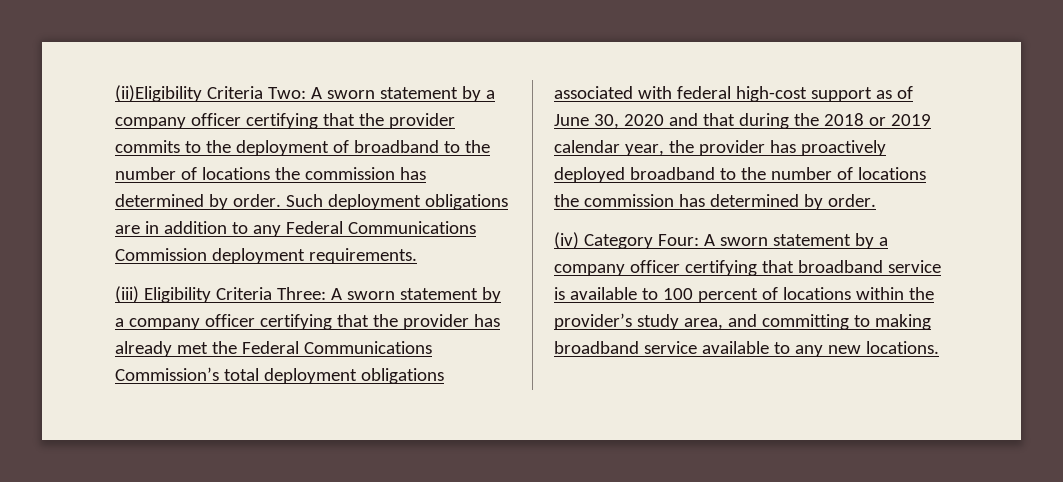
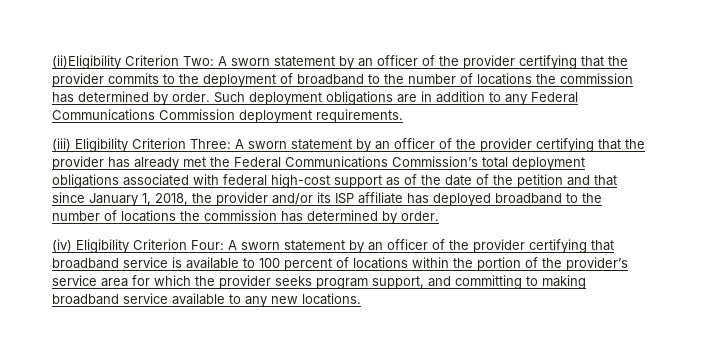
[206,86,263,99] Criteria -> [125,55,179,66] Criterion
[485,90,495,99] [115,113,241,129] a company officer -> [358,55,515,69] an officer of the provider
[215,287,272,300] Criteria -> [132,138,186,149] Criterion
[115,314,255,330] a company officer -> [375,138,532,152] an officer of the provider
[554,113,931,129] [554,140,886,156] June 30, 2020 and that during the 2018 or 2019 calendar year, the provider has proactively -> [421,174,617,188] [52,192,429,206] the date of the petition and that since January 1, 2018, the provider and/or its ISP affiliate has
[583,234,653,249] Category -> [76,239,187,253] Eligibility Criterion
[878,237,888,246] [554,260,680,276] a company officer -> [368,239,525,253] an officer of the provider
[554,313,723,330] provider’s study area, -> [477,257,628,271] [52,275,424,289] portion of the provider’s service area for which the provider seeks program support,

